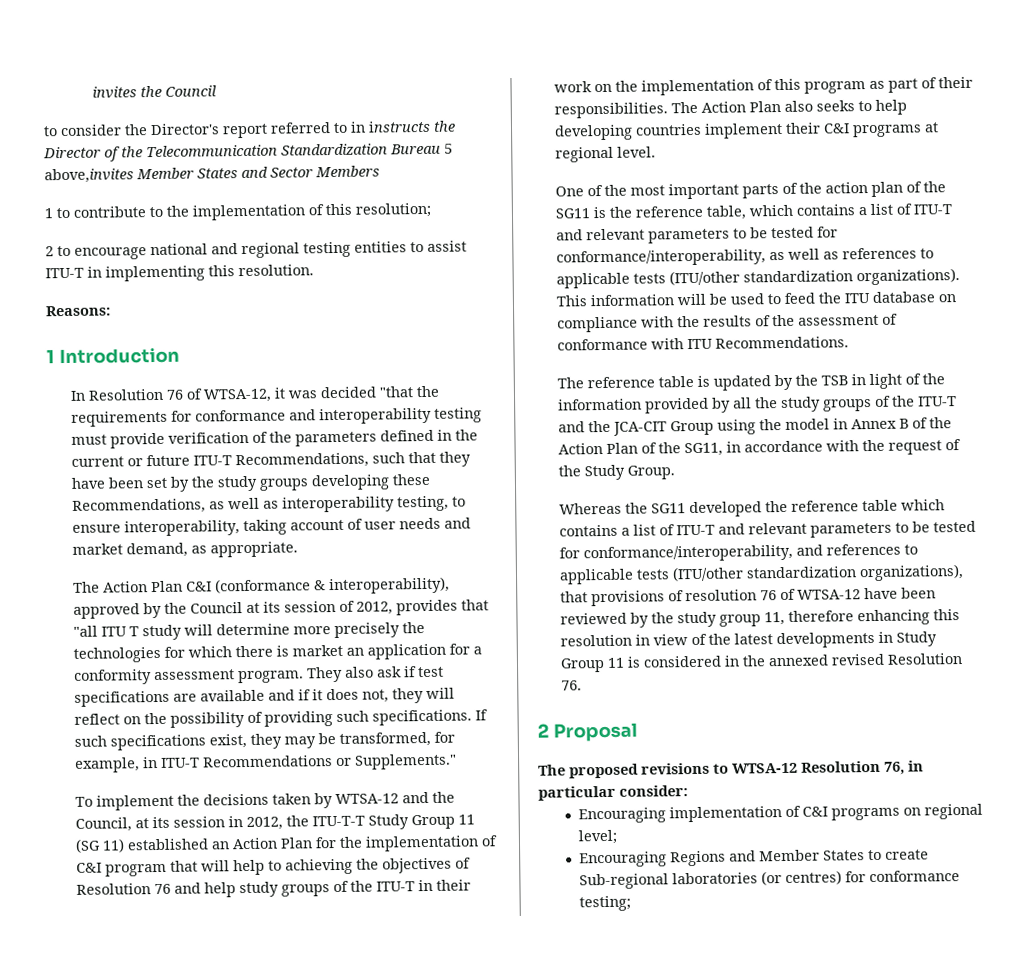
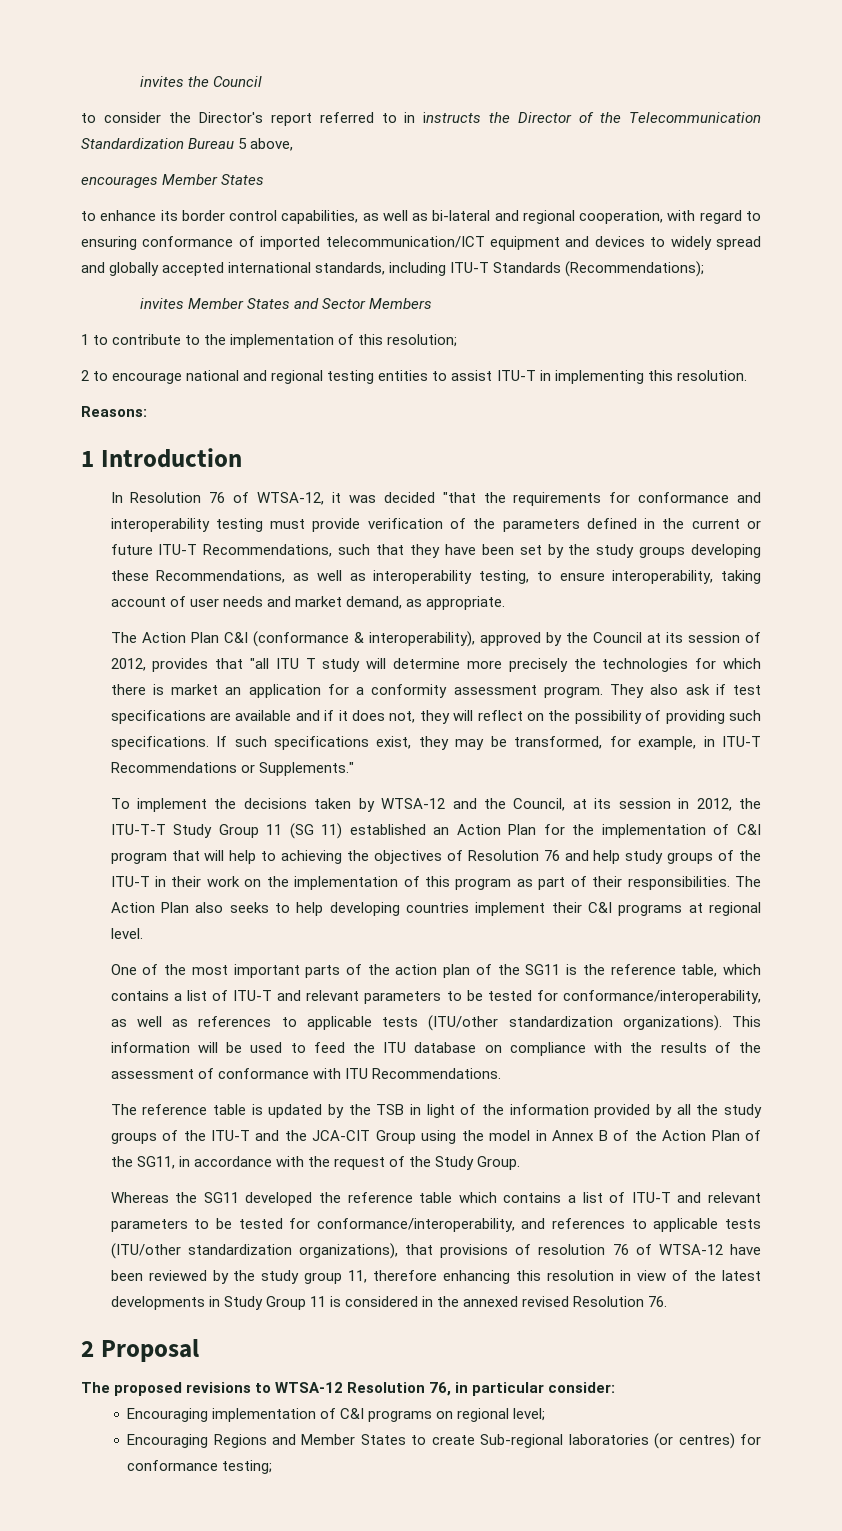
[44,168,134,184] above,invites -> [250,138,294,151] [81,174,265,188] [81,210,761,224] [81,236,761,250] [81,261,705,277] [140,298,185,309] above, // encourages Member States // to enhance its border control capabilities, as well as bi-lateral and regional cooperation, with regard to ensuring conformance of imported telecommunication/ICT equipment and devices to widely spread and globally accepted international standards, including ITU-T Standards (Recommendations); // invites

